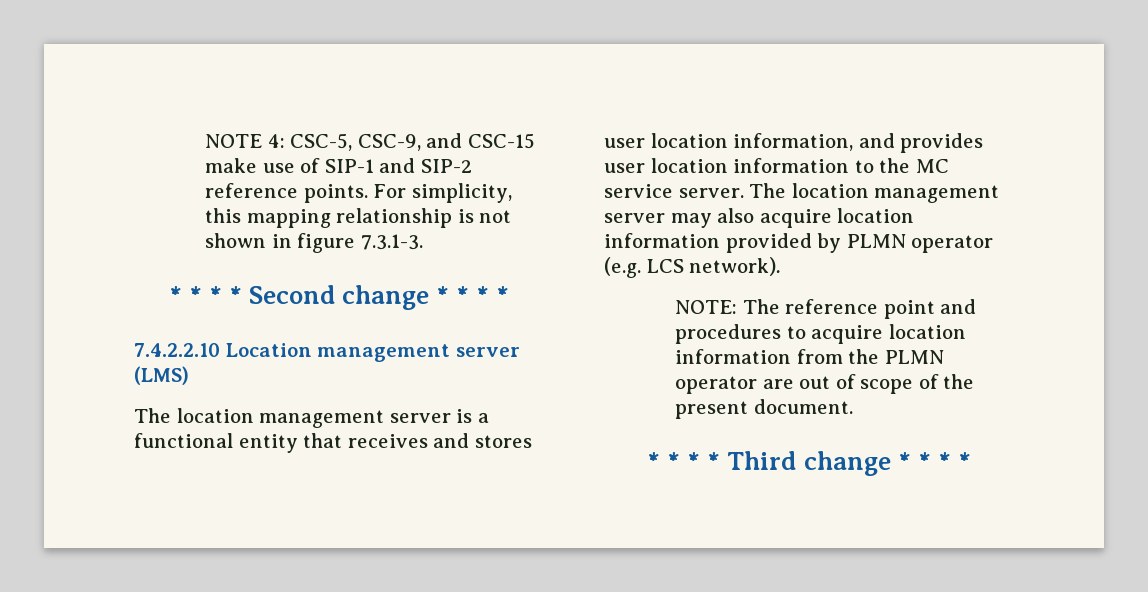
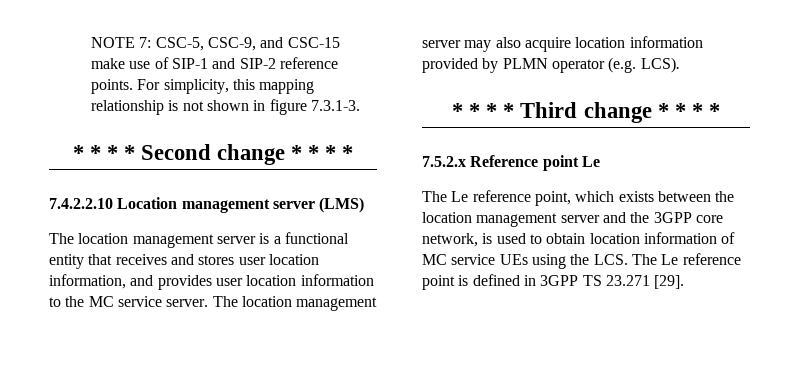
[267,134,285,148] 4: -> [139,37,152,48] 7:
[646,257,782,276] [675,299,977,319] [675,324,966,344] [675,349,944,364] [675,374,975,394] [675,399,853,419] LCS network). // NOTE: The reference point and procedures to acquire location information from the PLMN operator are out of scope of the present document. -> [640,57,680,73] LCS).
(971, 461) none -> [422,155,600,171] [422,190,735,206] [422,212,723,227] [422,232,736,247] [422,253,741,269] [422,274,685,290] // 7.5.2.x Reference point Le // The Le reference point, which exists between the location management server and the 3GPP core network, is used to obtain location information of MC service UEs using the LCS. The Le reference point is defined in 3GPP TS 23.271 [29].

